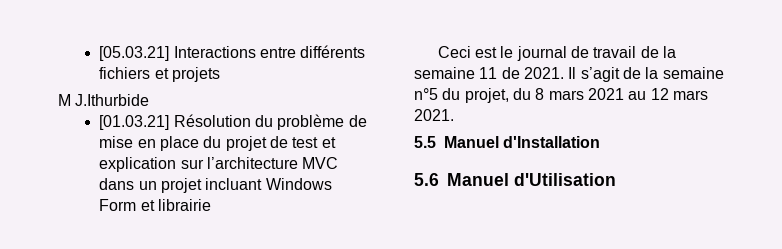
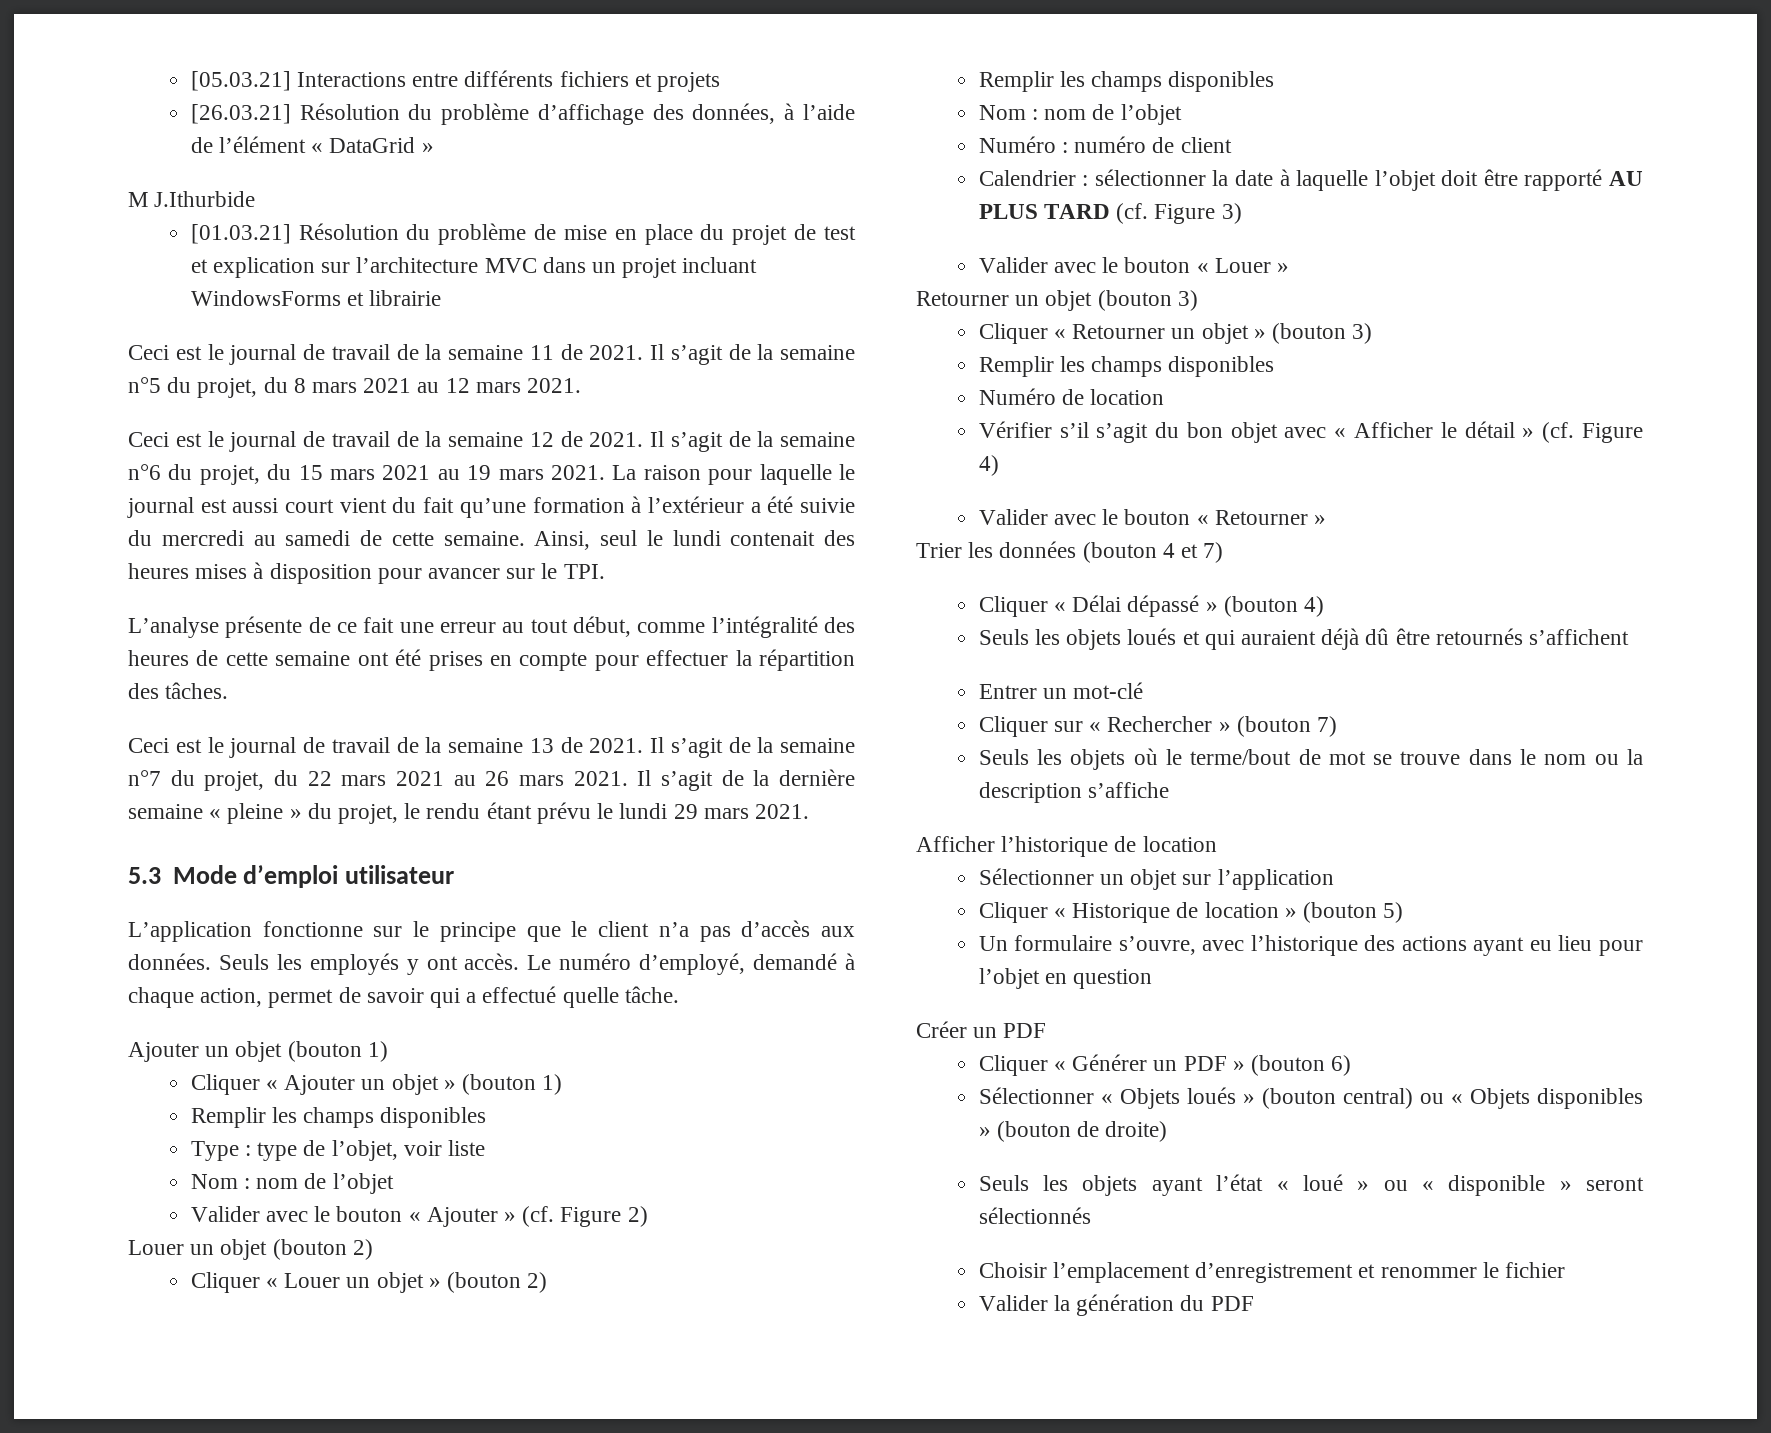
(221, 74) none -> [190,103,855,125] [190,136,434,153] // [26.03.21] Résolution du problème d’affichage des données, à l’aide de l’élément « DataGrid »
[265,178,332,190] [99,199,137,211] Windows Form -> [190,290,341,306] WindowsForms
[414,136,601,148] [414,173,616,186] 5.5 Manuel d'Installation // 5.6 Manuel d'Utilisation -> [128,431,855,452] [128,464,855,485] [127,496,855,518] [128,530,855,550] [128,562,605,584] [128,616,855,638] [128,649,855,671] [128,682,229,699] [128,737,855,758] [128,769,855,791] [128,802,809,824] [128,865,455,888] [128,920,856,942] [128,953,855,975] [128,986,679,1008] [128,1041,388,1062] [190,1074,563,1095] [190,1107,487,1128] [190,1140,485,1161] [190,1173,394,1194] [190,1206,648,1227] [128,1239,373,1260] [190,1272,548,1293] [978,71,1275,92] [978,104,1182,125] [978,136,1232,153] [978,169,1643,191] [978,203,1242,224] [978,257,1289,273] [916,290,1198,311] [978,323,1373,344] [978,356,1275,377] [978,388,1165,405] [978,421,1643,443] [978,455,999,476] [978,509,1326,525] [916,541,1224,563] [978,595,1324,617] [978,628,1630,650] [978,682,1144,699] [978,716,1337,737] [978,748,1643,770] [978,782,1169,803] [916,836,1217,857] [978,868,1334,890] [978,902,1404,923] [978,935,1643,956] [978,968,1153,989] [916,1021,1047,1038] [978,1054,1352,1076] [978,1087,1643,1109] [978,1121,1168,1142] [978,1174,1644,1196] [978,1207,1091,1224] [978,1262,1565,1283] [978,1294,1254,1316] Ceci est le journal de travail de la semaine 12 de 2021. Il s’agit de la semaine n°6 du projet, du 15 mars 2021 au 19 mars 2021. La raison pour laquelle le journal est aussi court vient du fait qu’une formation à l’extérieur a été suivie du mercredi au samedi de cette semaine. Ainsi, seul le lundi contenait des heures mises à disposition pour avancer sur le TPI. // L’analyse présente de ce fait une erreur au tout début, comme l’intégralité des heures de cette semaine ont été prises en compte pour effectuer la répartition des tâches. // Ceci est le journal de travail de la semaine 13 de 2021. Il s’agit de la semaine n°7 du projet, du 22 mars 2021 au 26 mars 2021. Il s’agit de la dernière semaine « pleine » du projet, le rendu étant prévu le lundi 29 mars 2021. // 5.3 Mode d’emploi utilisateur // L’application fonctionne sur le principe que le client n’a pas d’accès aux données. Seuls les employés y ont accès. Le numéro d’employé, demandé à chaque action, permet de savoir qui a effectué quelle tâche. // Ajouter un objet (bouton 1) // Cliquer « Ajouter un objet » (bouton 1) // Remplir les champs disponibles // Type : type de l’objet, voir liste // Nom : nom de l’objet // Valider avec le bouton « Ajouter » (cf. Figure 2) // Louer un objet (bouton 2) // Cliquer « Louer un objet » (bouton 2) // Remplir les champs disponibles // Nom : nom de l’objet // Numéro : numéro de client // Calendrier : sélectionner la date à laquelle l’objet doit être rapporté AU PLUS TARD (cf. Figure 3) // Valider avec le bouton « Louer » // Retourner un objet (bouton 3) // Cliquer « Retourner un objet » (bouton 3) // Remplir les champs disponibles // Numéro de location // Vérifier s’il s’agit du bon objet avec « Afficher le détail » (cf. Figure 4) // Valider avec le bouton « Retourner » // Trier les données (bouton 4 et 7) // Cliquer « Délai dépassé » (bouton 4) // Seuls les objets loués et qui auraient déjà dû être retournés s’affichent // Entrer un mot-clé // Cliquer sur « Rechercher » (bouton 7) // Seuls les objets où le terme/bout de mot se trouve dans le nom ou la description s’affiche // Afficher l’historique de location // Sélectionner un objet sur l’application // Cliquer « Historique de location » (bouton 5) // Un formulaire s’ouvre, avec l’historique des actions ayant eu lieu pour l’objet en question // Créer un PDF // Cliquer « Générer un PDF » (bouton 6) // Sélectionner « Objets loués » (bouton central) ou « Objets disponibles » (bouton de droite) // Seuls les objets ayant l’état « loué » ou « disponible » seront sélectionnés // Choisir l’emplacement d’enregistrement et renommer le fichier // Valider la génération du PDF

